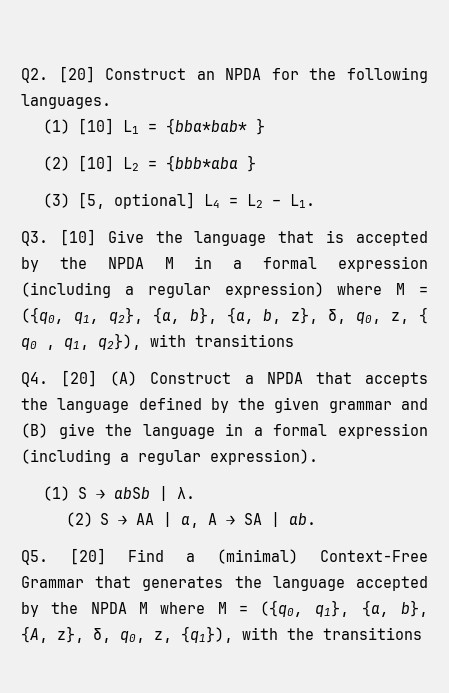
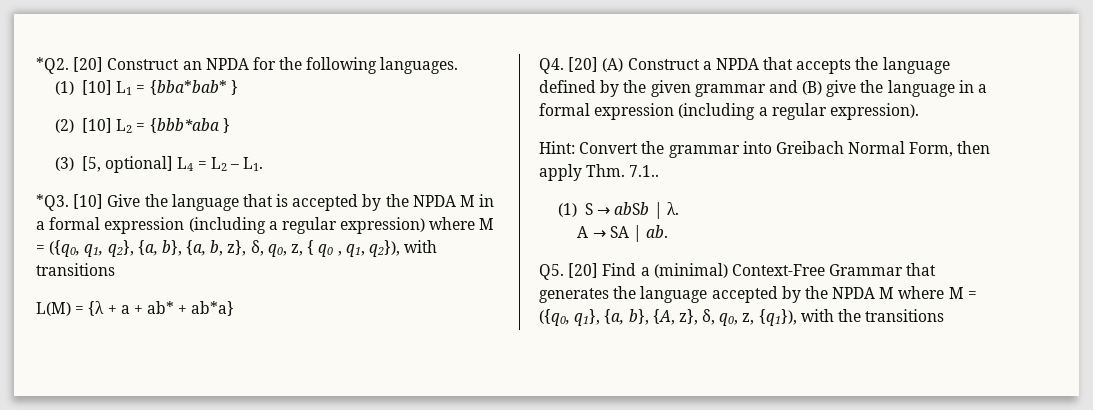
[21,68,48,83] Q2. -> [36,57,69,74] *Q2.
[21,231,48,246] Q3. -> [36,194,69,211] *Q3.
(294, 340) none -> [36,301,235,316] // L(M) = {λ + a + ab* + ab*a}
(318, 457) none -> [539,141,991,158] [539,164,660,181] // Hint: Convert the grammar into Greibach Normal Form, then apply Thm. 7.1..
[65,512,200,528] (2) S → AA | a, -> (679, 208) none

